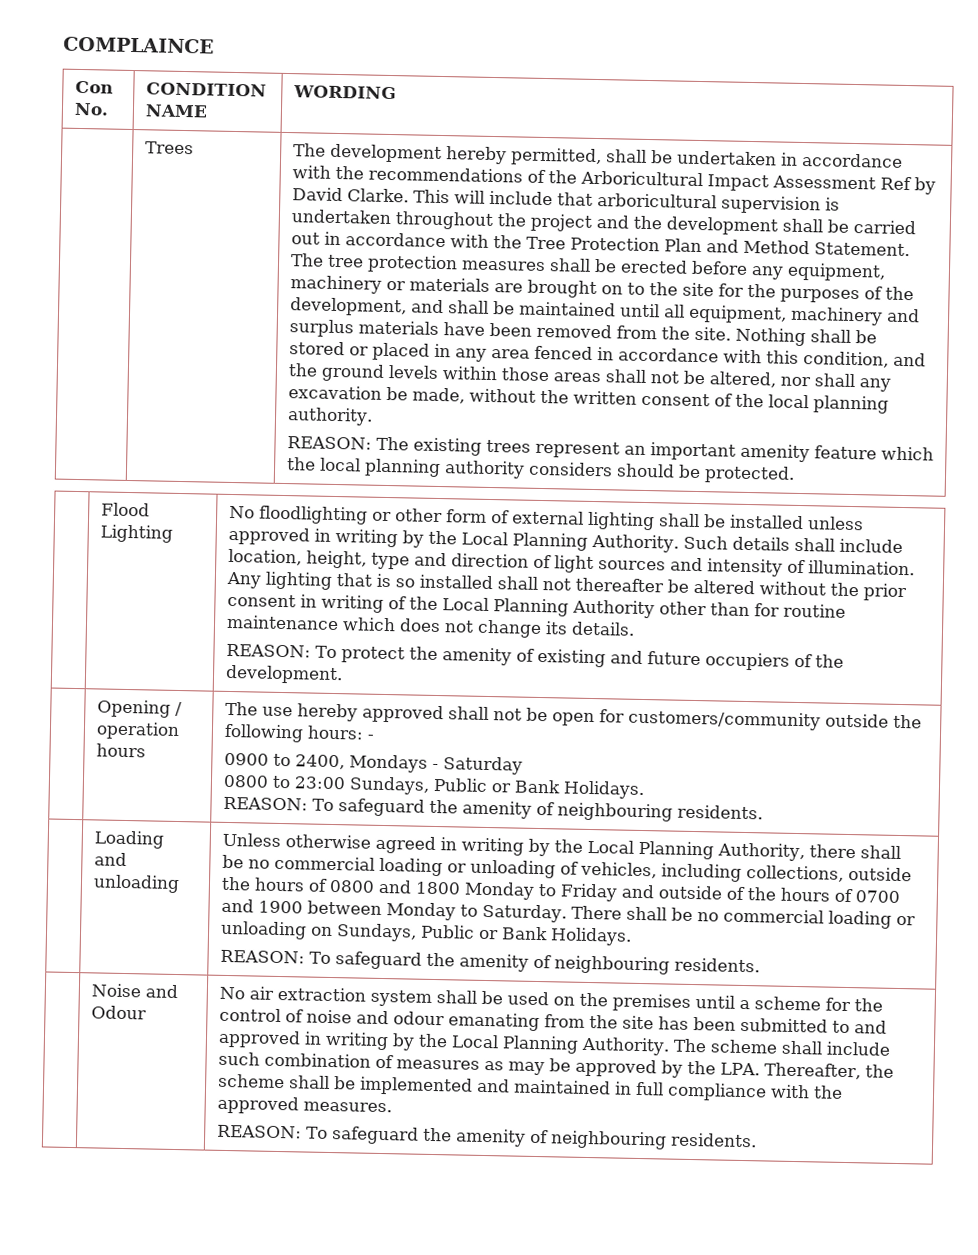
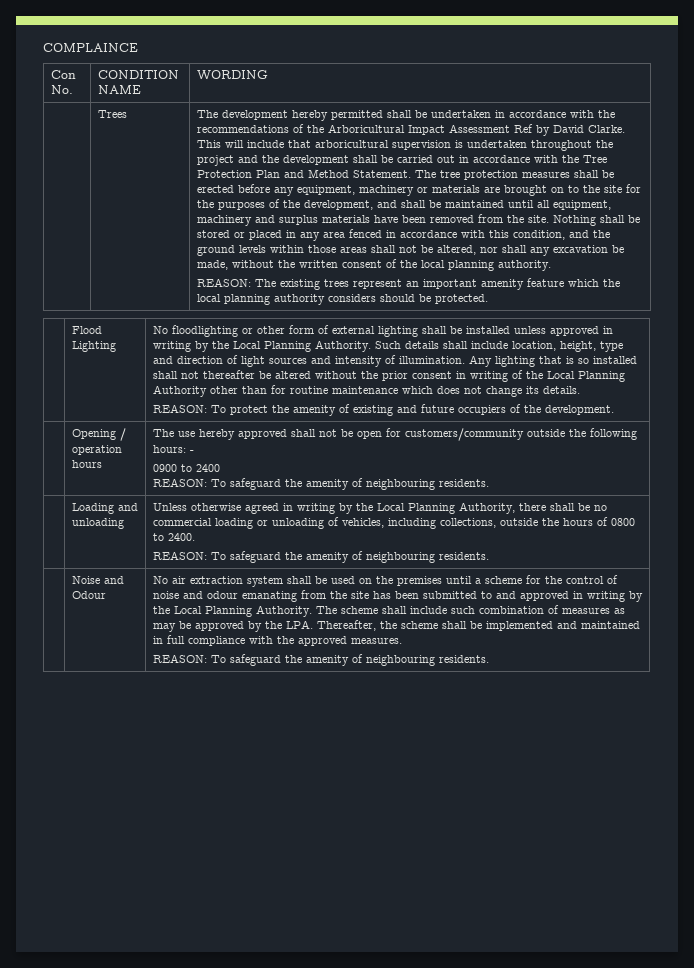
[509,147,602,167] permitted, -> [330,110,383,120] permitted
[294,754,523,775] [222,774,645,800] 2400, Mondays - Saturday // 0800 to 23:00 Sundays, Public or Bank Holidays. -> [195,464,220,472] 2400
[377,879,900,904] [220,898,916,929] [219,920,632,946] and 1800 Monday to Friday and outside of the hours of 0700 and 1900 between Monday to Saturday. There shall be no commercial loading or unloading on Sundays, Public or Bank Holidays. -> [152,533,195,541] to 2400.

